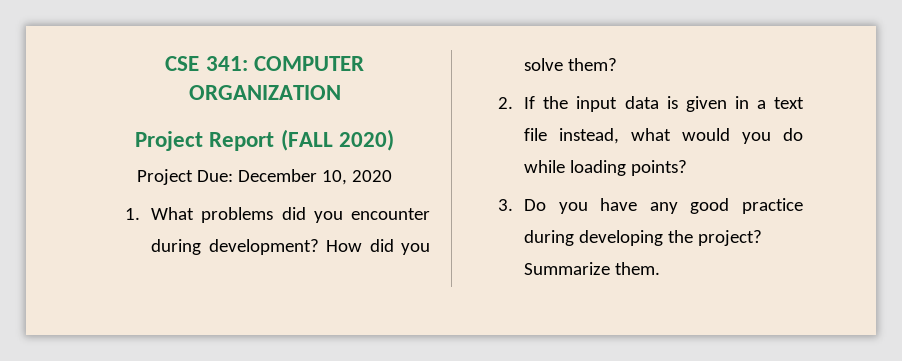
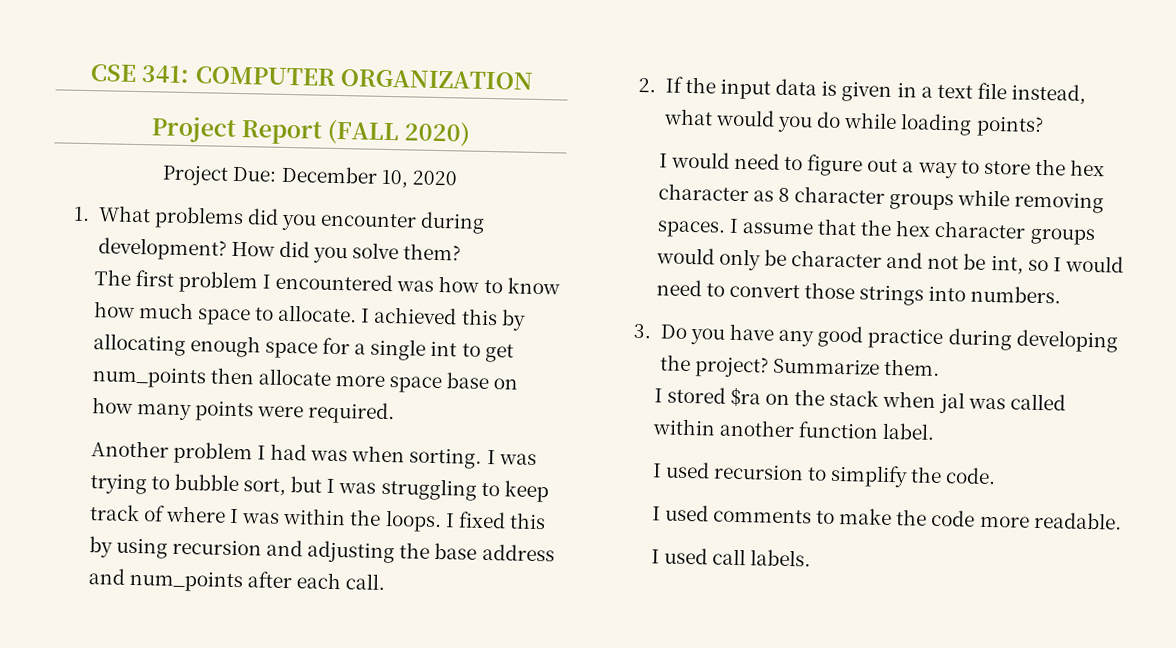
(618, 64) none -> [93,269,560,295] [93,301,526,331] [92,333,514,363] [91,366,519,394] [91,397,396,425] [90,440,537,469] [89,473,549,503] [88,504,546,533] [88,536,555,564] [87,568,386,593] // The first problem I encountered was how to know how much space to allocate. I achieved this by allocating enough space for a single int to get num_points then allocate more space base on how many points were required. // Another problem I had was when sorting. I was trying to bubble sort, but I was struggling to keep track of where I was within the loops. I fixed this by using recursion and adjusting the base address and num_points after each call.
(688, 168) none -> [658,151,1106,179] [657,183,1105,214] [656,218,1095,246] [655,247,1124,275] [655,279,1062,306] // I would need to figure out a way to store the hex character as 8 character groups while removing spaces. I assume that the hex character groups would only be character and not be int, so I would need to convert those strings into numbers.
(661, 268) none -> [653,386,1066,414] [651,418,936,440] [651,461,997,488] [651,504,1122,530] [650,547,812,567] // I stored $ra on the stack when jal was called within another function label. // I used recursion to simplify the code. // I used comments to make the code more readable. // I used call labels.

